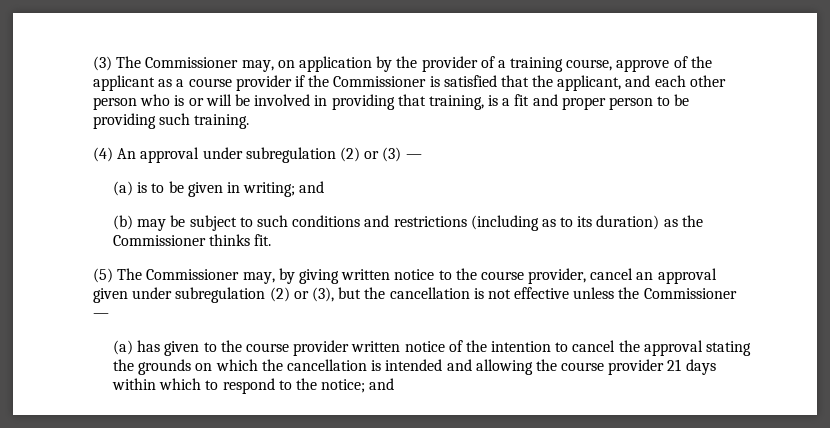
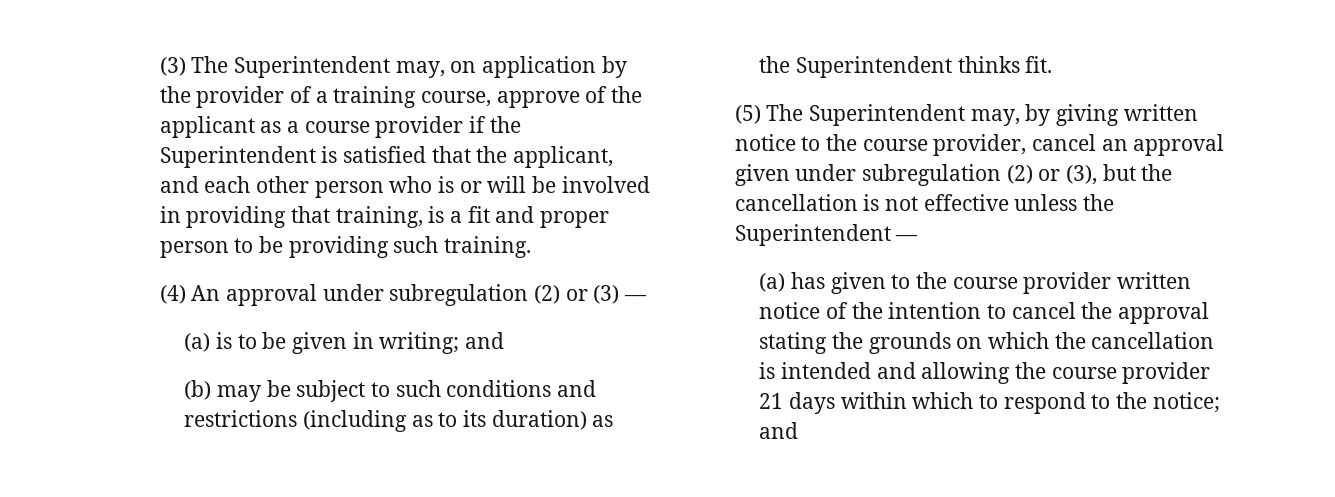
[145,57,239,68] Commissioner -> [233,56,390,78] Superintendent
[333,76,427,87] Commissioner -> [159,146,316,168] Superintendent
[113,235,207,246] Commissioner -> [795,56,952,78] Superintendent
[146,269,240,280] Commissioner -> [808,104,965,126] Superintendent
[643,288,737,299] Commissioner -> [734,224,891,246] Superintendent

